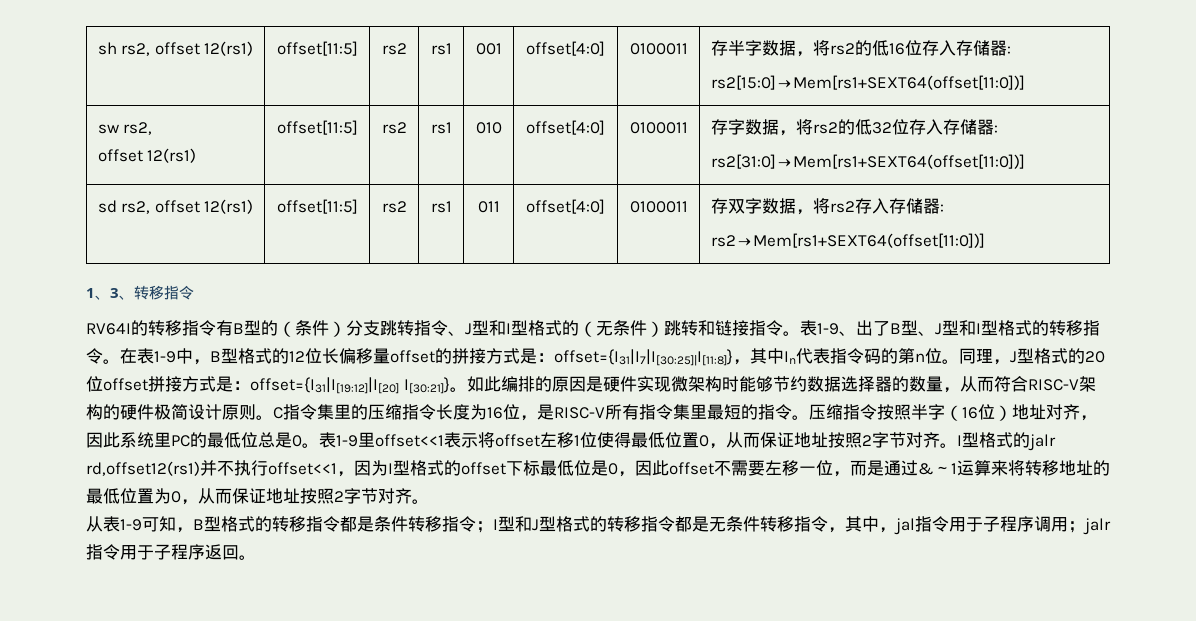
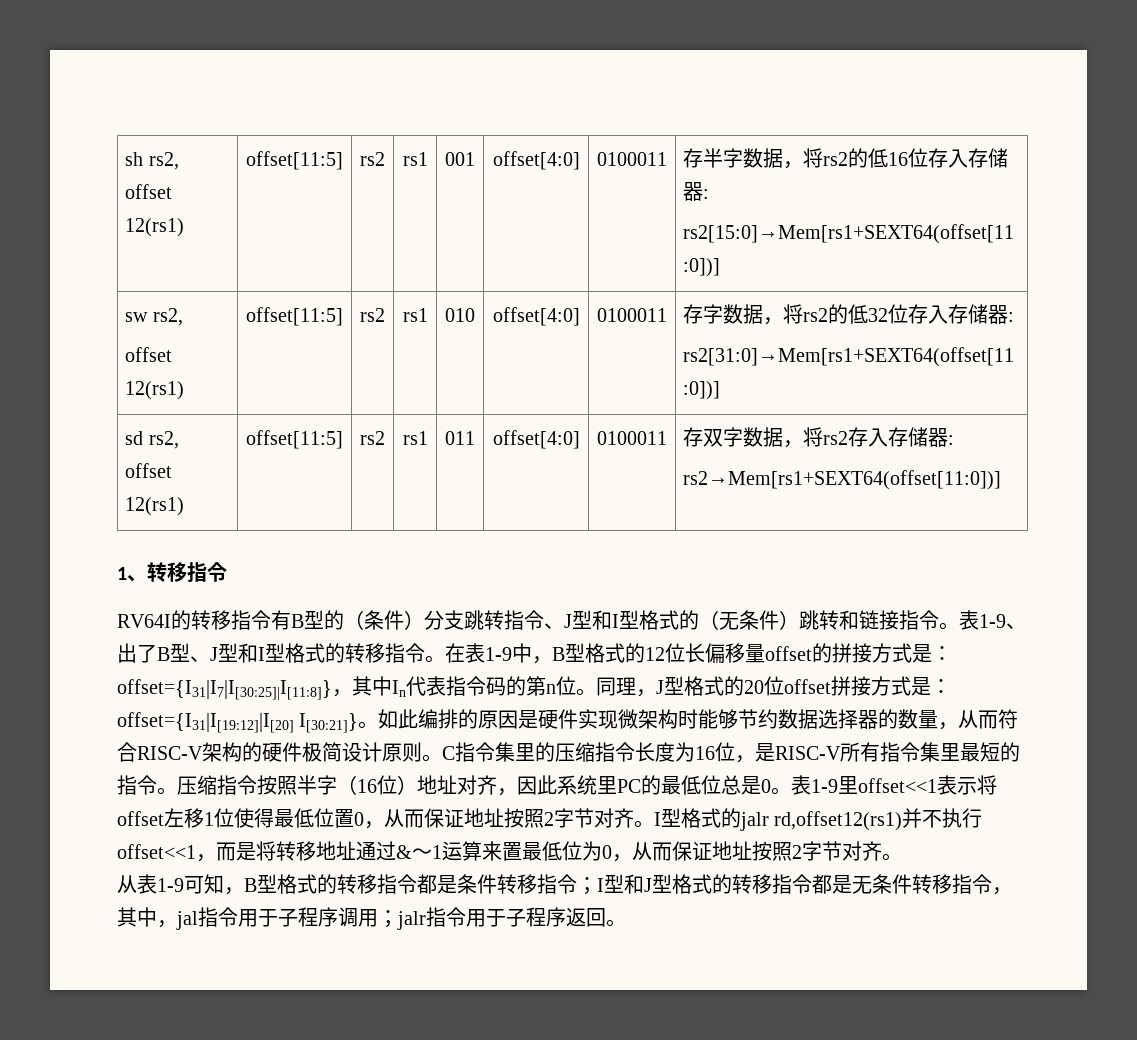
[110,288,134,300] 3、 -> (147, 578) none
[354,460,884,477] 因为I型格式的offset下标最低位是0，因此offset不需要左移一位，而是 -> [216,841,356,861] 而是将转移地址
[1008,460,1110,476] [86,488,154,504] 将转移地址的最低位置 -> [502,841,582,861] 置最低位

